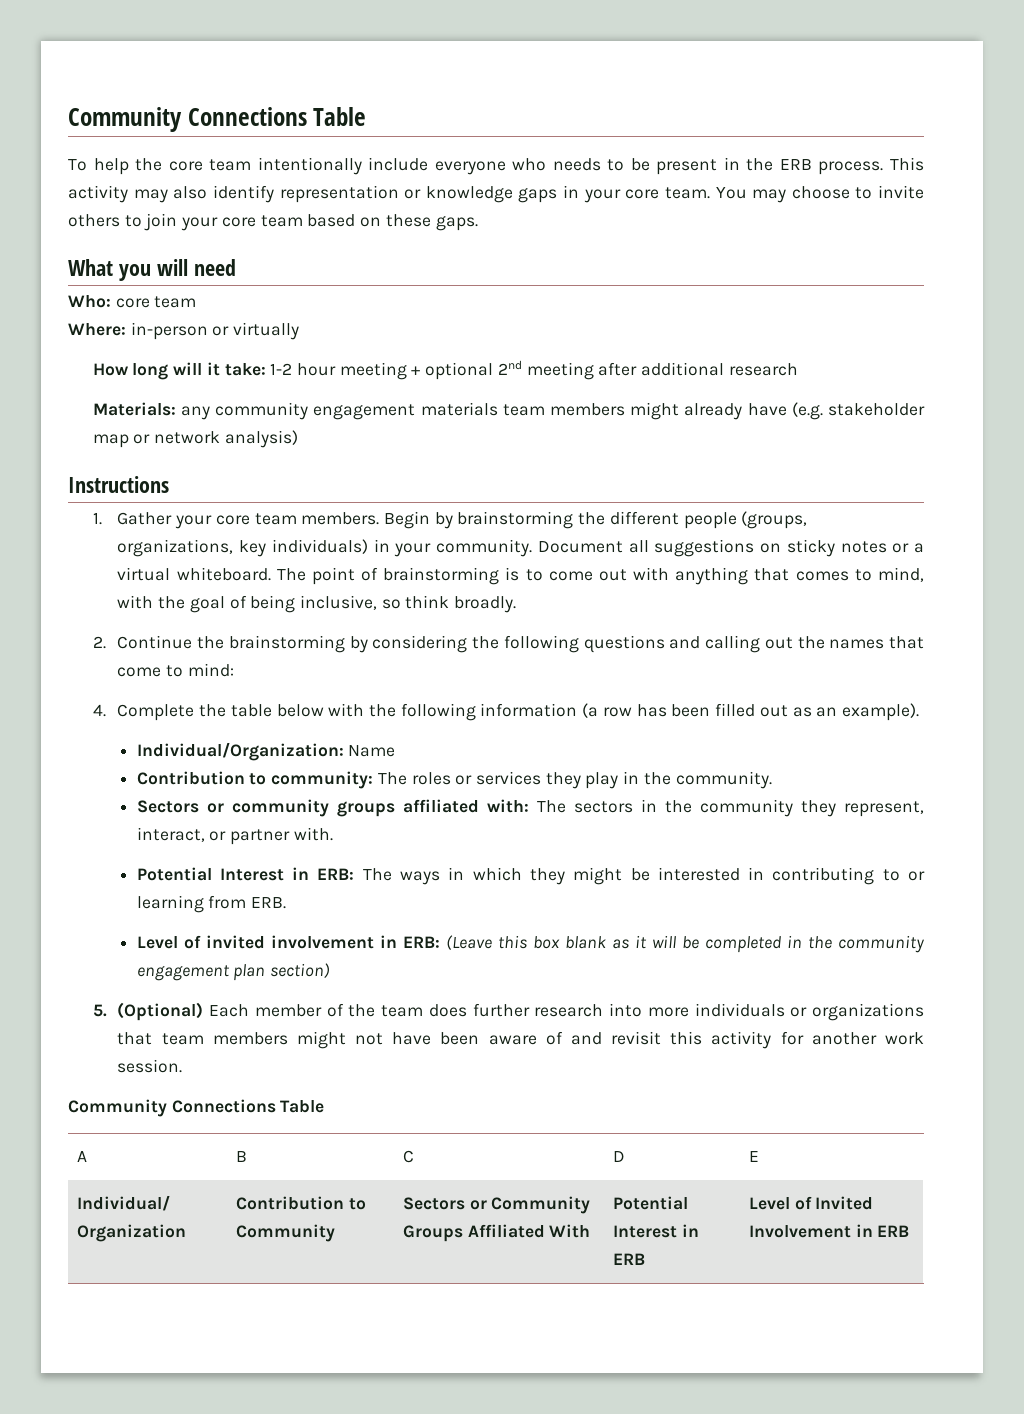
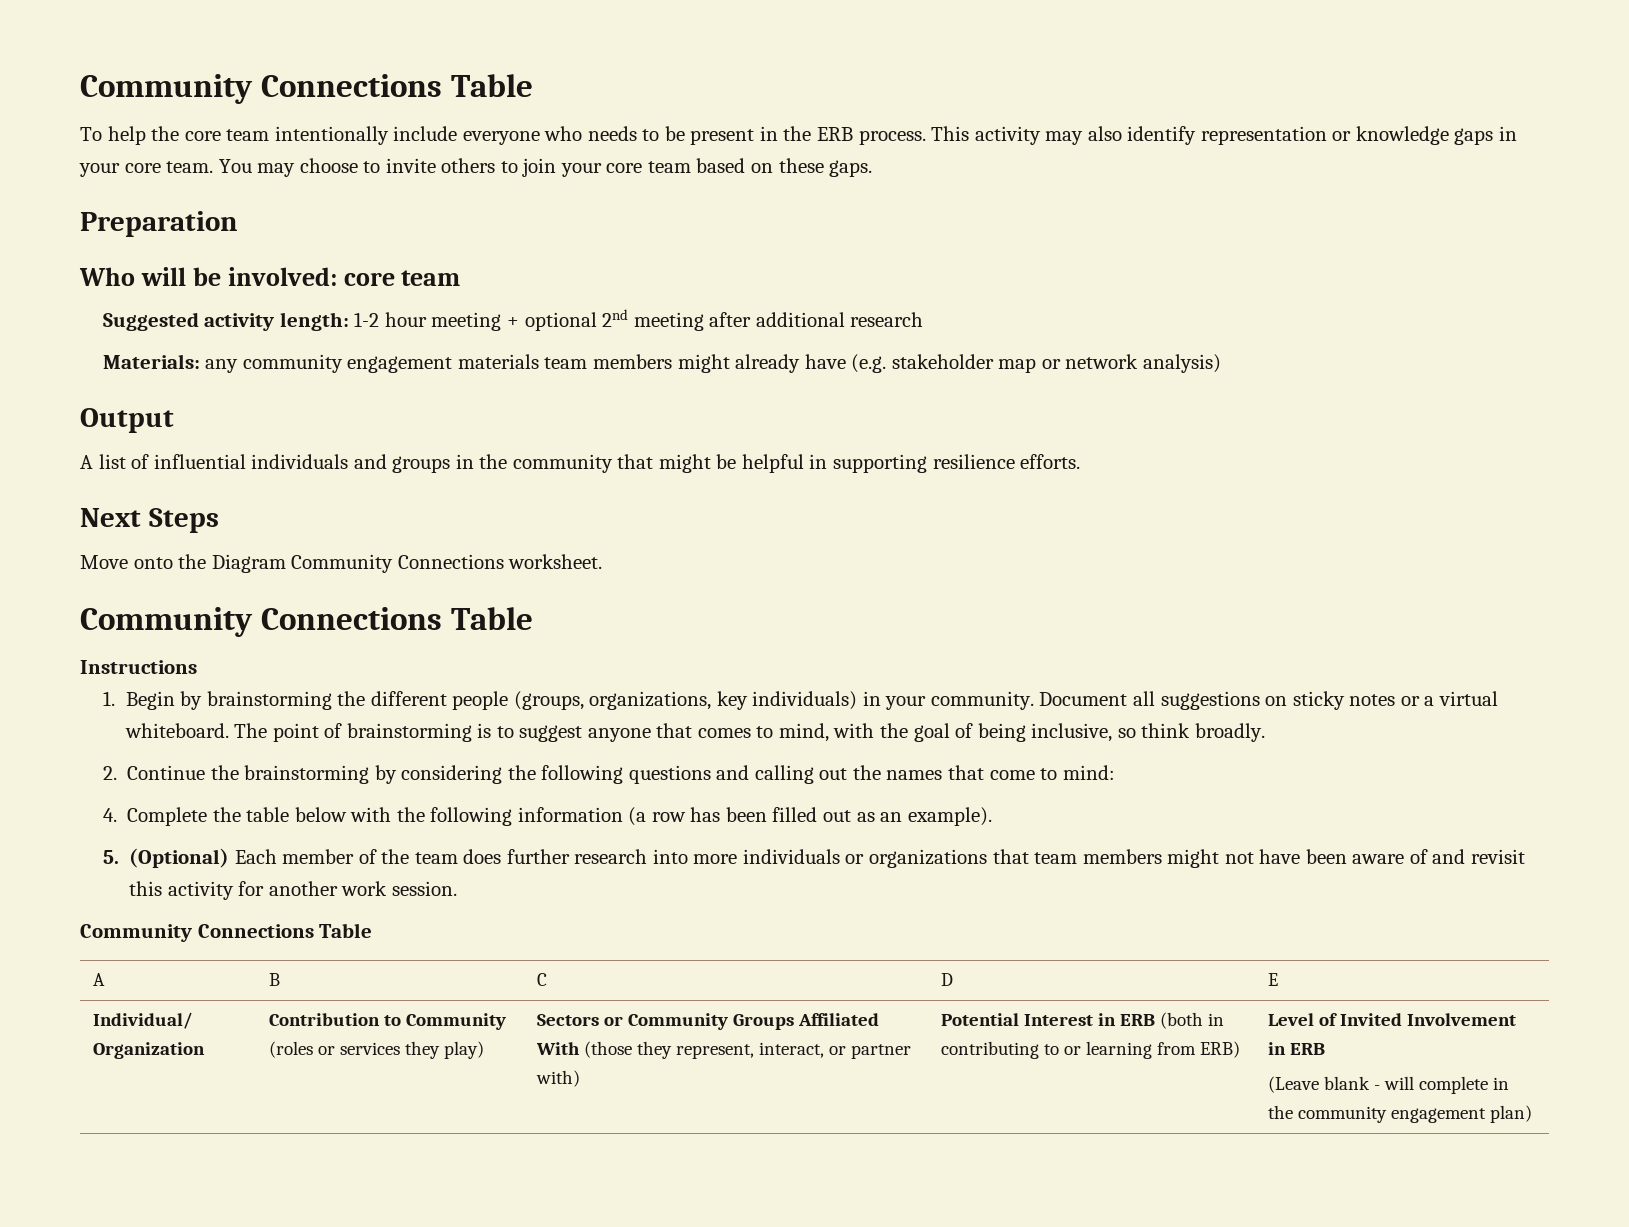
[68,259,236,281] [68,295,197,308] [68,322,300,340] [92,362,266,380] What you will need // Who: core team // Where: in-person or virtually // How long will it take: -> [80,211,238,237] [79,267,461,286] [102,312,349,331] Preparation // Who will be involved: core team // Suggested activity length:
[68,476,169,493] [92,512,380,529] Instructions // 1. Gather your core team members. -> [80,408,174,433] [80,454,1081,473] [80,508,219,533] [80,554,603,573] [80,607,533,637] [80,660,197,674] [102,691,115,706] Output // A list of influential individuals and groups in the community that might be helpful in supporting resilience efforts. // Next Steps // Move onto the Diagram Community Connections worksheet. // Community Connections Table // Instructions // 1.
[548,567,749,585] come out with anything -> [519,725,651,742] suggest anyone
[136,742,396,761] [136,771,772,789] [136,799,925,817] [136,827,333,845] [136,867,925,885] [136,895,287,913] [136,935,925,953] [136,963,331,981] // Individual/Organization: Name // Contribution to community: The roles or services they play in the community. // Sectors or community groups affiliated with: The sectors in the community they represent, interact, or partner with. // Potential Interest in ERB: The ways in which they might be interested in contributing to or learning from ERB. // Level of invited involvement in ERB: (Leave this box blank as it will be completed in the community engagement plan section) -> (992, 816) none
(336, 1233) none -> [269,1041,485,1059] (roles or services they play)
[613,1196,689,1210] [613,1224,699,1238] [613,1253,646,1265] | Potential Interest in ERB -> [584,1041,912,1059] [536,1070,581,1087] [941,1012,1225,1029] [941,1041,1241,1059] (those they represent, interact, or partner with) | Potential Interest in ERB (both in contributing to or learning from ERB)
(910, 1231) none -> [1268,1076,1510,1094] [1268,1105,1533,1123] // (Leave blank - will complete in the community engagement plan)

